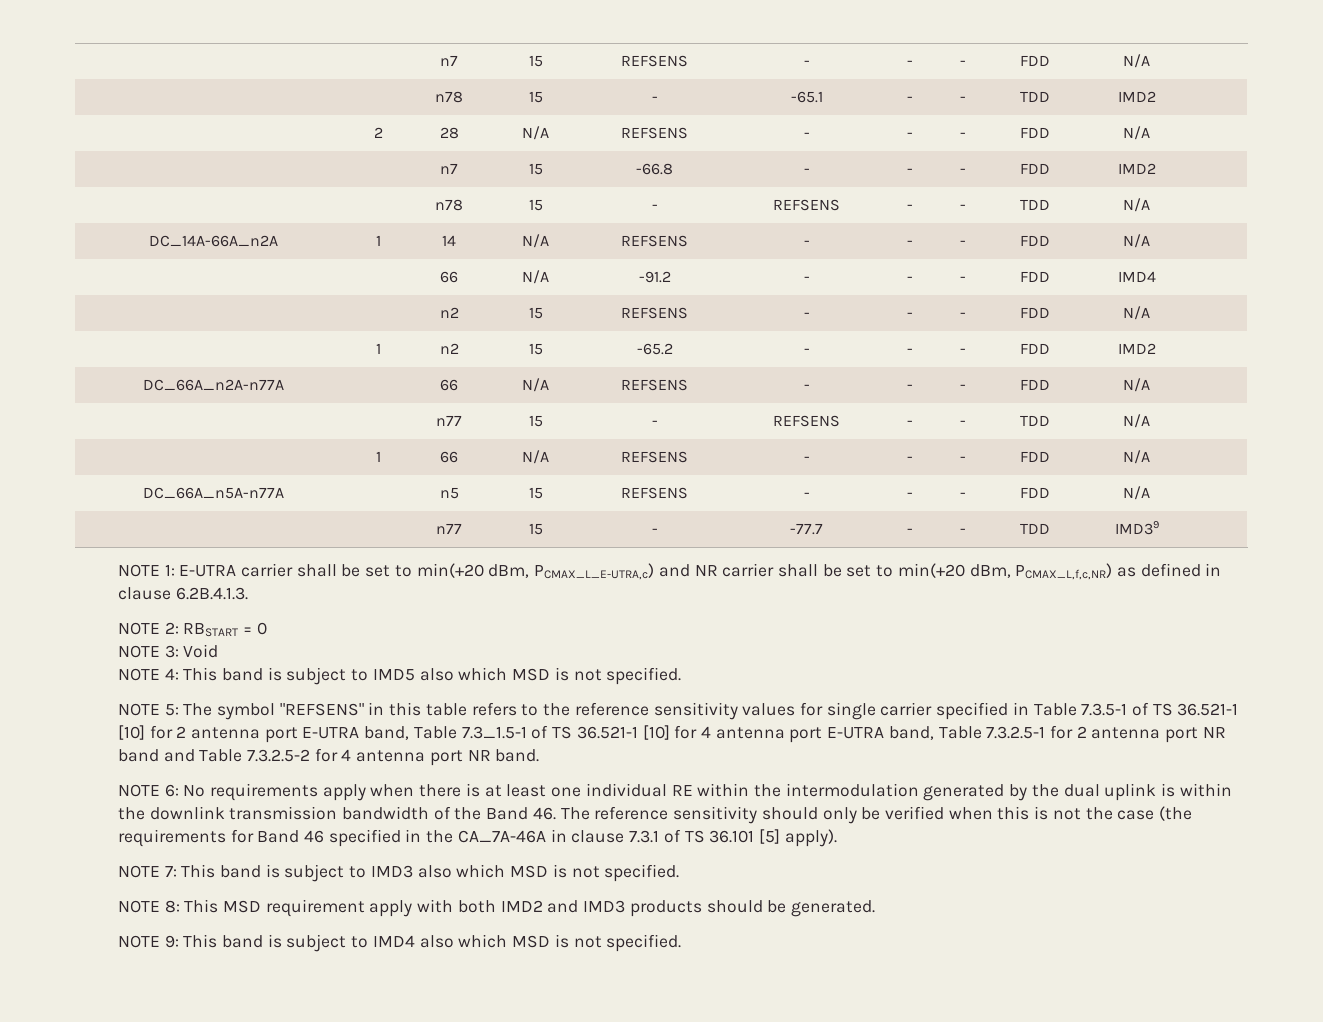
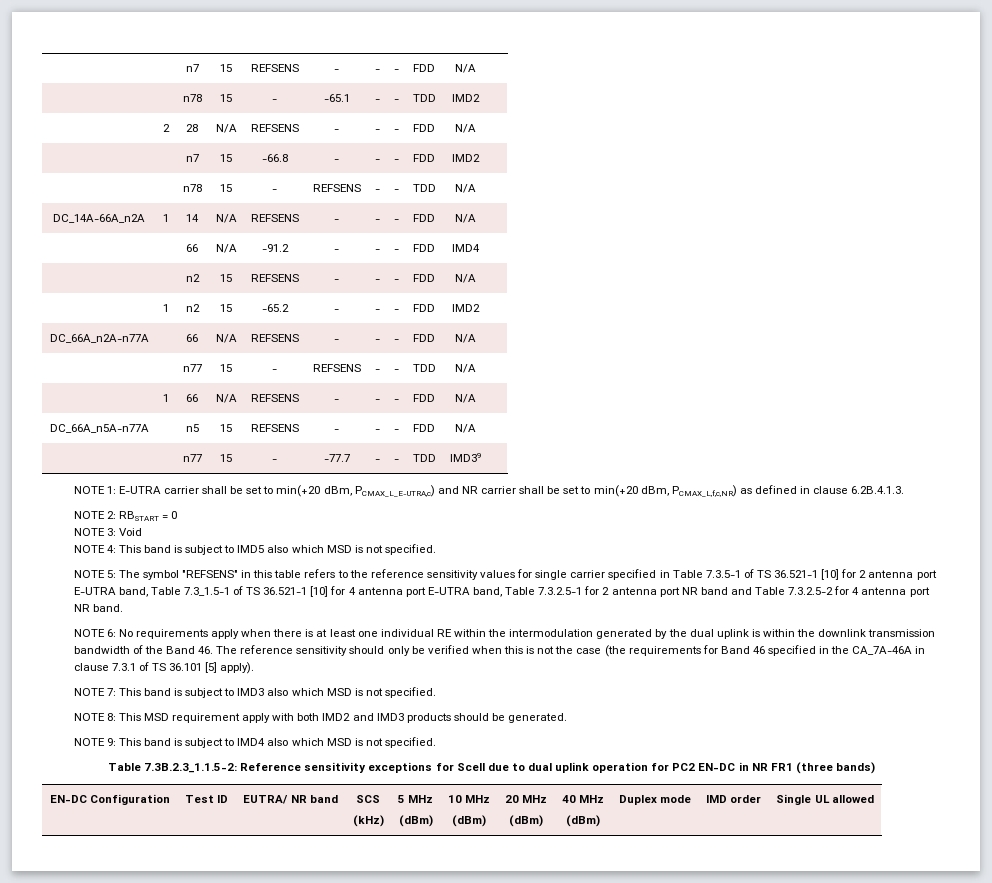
(682, 943) none -> [108,762,875,774] [49,794,171,805] [184,795,229,803] [243,795,338,804] [356,795,380,803] [352,815,384,827] [397,795,434,803] [398,815,433,827] [447,795,491,803] [452,815,486,827] [504,795,548,803] [509,815,543,827] [561,795,605,803] [566,815,600,827] [618,795,692,805] [705,795,762,803] [776,794,874,805] // Table 7.3B.2.3_1.1.5-2: Reference sensitivity exceptions for Scell due to dual uplink operation for PC2 EN-DC in NR FR1 (three bands) // EN-DC Configuration | Test ID | EUTRA/ NR band | SCS // (kHz) | 5 MHz // (dBm) | 10 MHz // (dBm) | 20 MHz // (dBm) | 40 MHz // (dBm) | Duplex mode | IMD order | Single UL allowed

